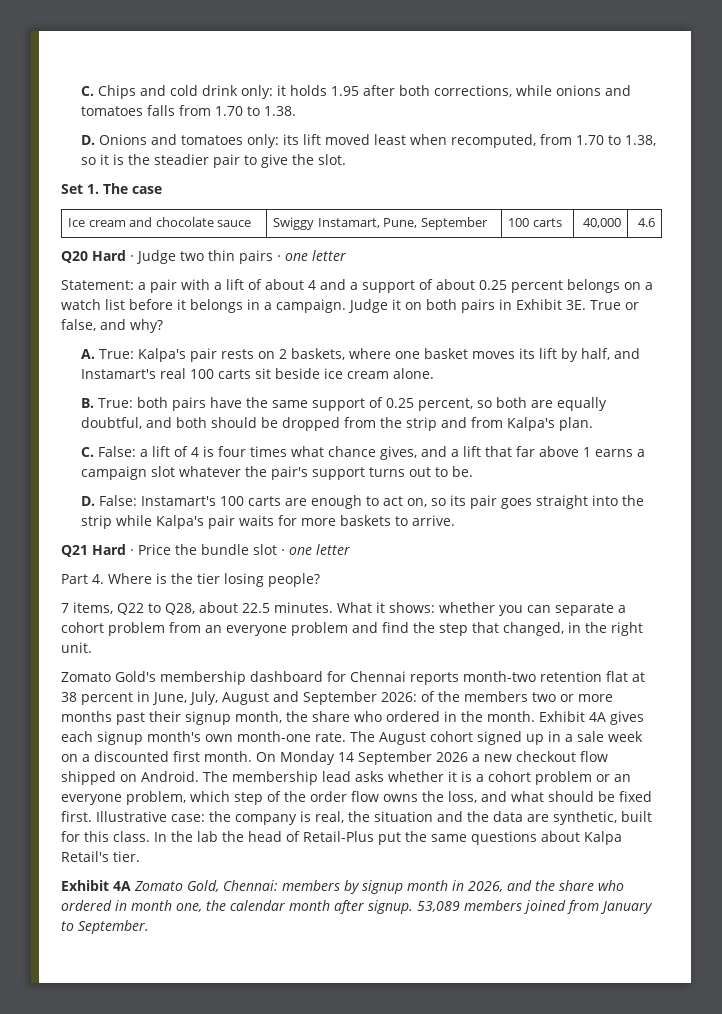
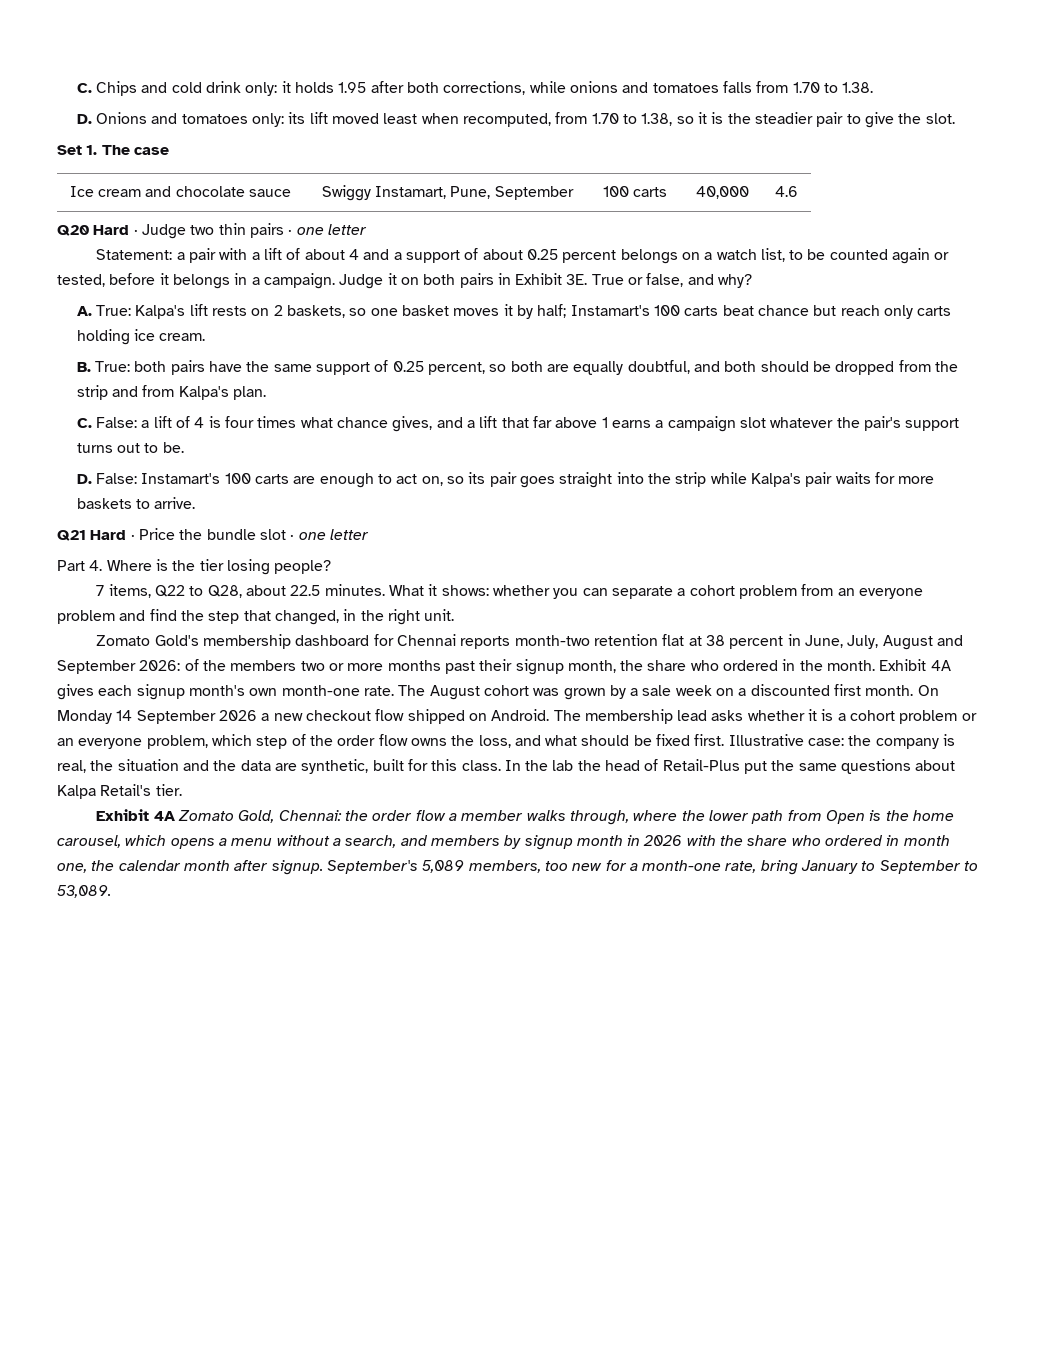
[105,299,125,310] list -> [760,248,950,264] [57,274,105,287] list, to be counted again or tested,
[189,348,217,362] pair -> [189,304,208,316] lift
[348,348,391,359] where -> [349,308,367,316] so
[518,348,640,362] [80,368,434,379] its lift by half, and Instamart's real 100 carts sit beside ice cream alone. -> [503,304,952,319] [76,329,206,345] it by half; Instamart's 100 carts beat chance but reach only carts holding ice cream.
[477,731,561,745] signed up in -> [533,685,626,700] was grown by
(278, 885) none -> [345,810,954,825] [57,835,428,849] the order flow a member walks through, where the lower path from Open is the home carousel, which opens a menu without a search, and
[468,880,532,892] 2026, and -> [643,835,716,846] 2026 with
[417,900,653,914] [61,920,149,934] 53,089 members joined from January to September. -> [326,860,979,875] [57,885,111,898] September's 5,089 members, too new for a month-one rate, bring January to September to 53,089.

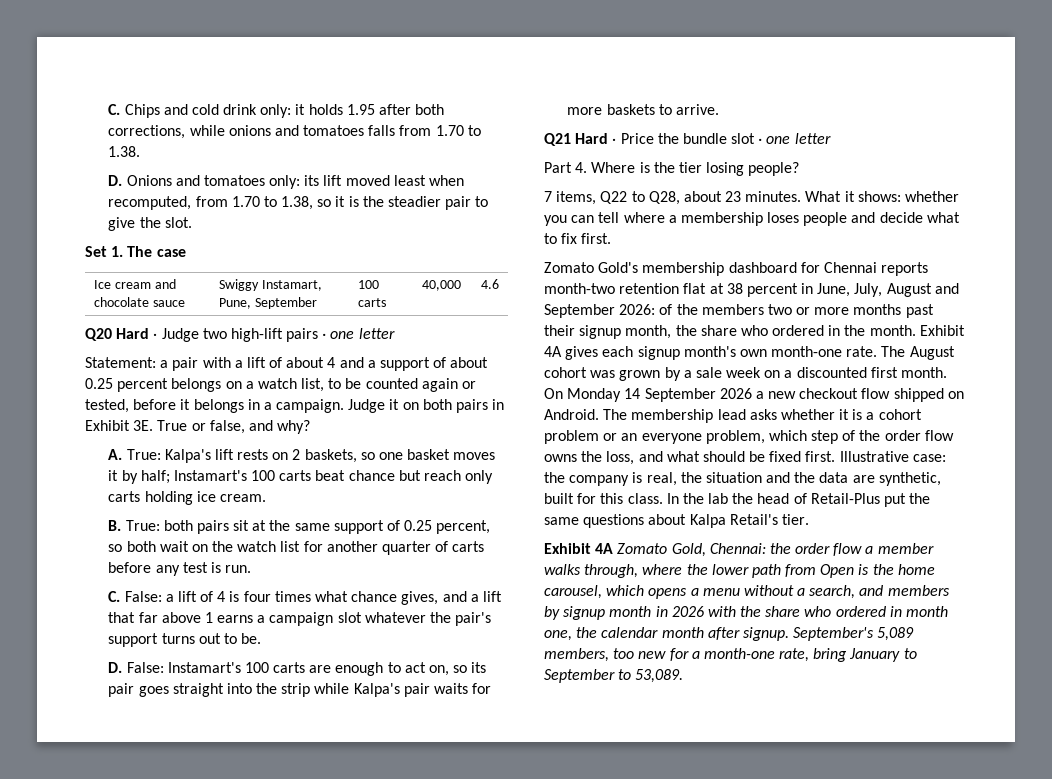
[218,223,246,235] thin -> [230,328,283,342] high-lift
[209,361,243,372] have -> [233,520,267,531] sit at
[546,360,958,375] [76,385,267,400] are equally doubtful, and both should be dropped from the strip and from Kalpa's plan. -> [159,541,485,555] [108,562,252,576] wait on the watch list for another quarter of carts before any test is run.
[290,585,321,596] 22.5 -> [725,191,742,202] 23
[611,584,923,599] [57,609,455,625] separate a cohort problem from an everyone problem and find the step that changed, in the right unit. -> [598,212,960,226] [544,233,612,244] tell where a membership loses people and decide what to fix first.

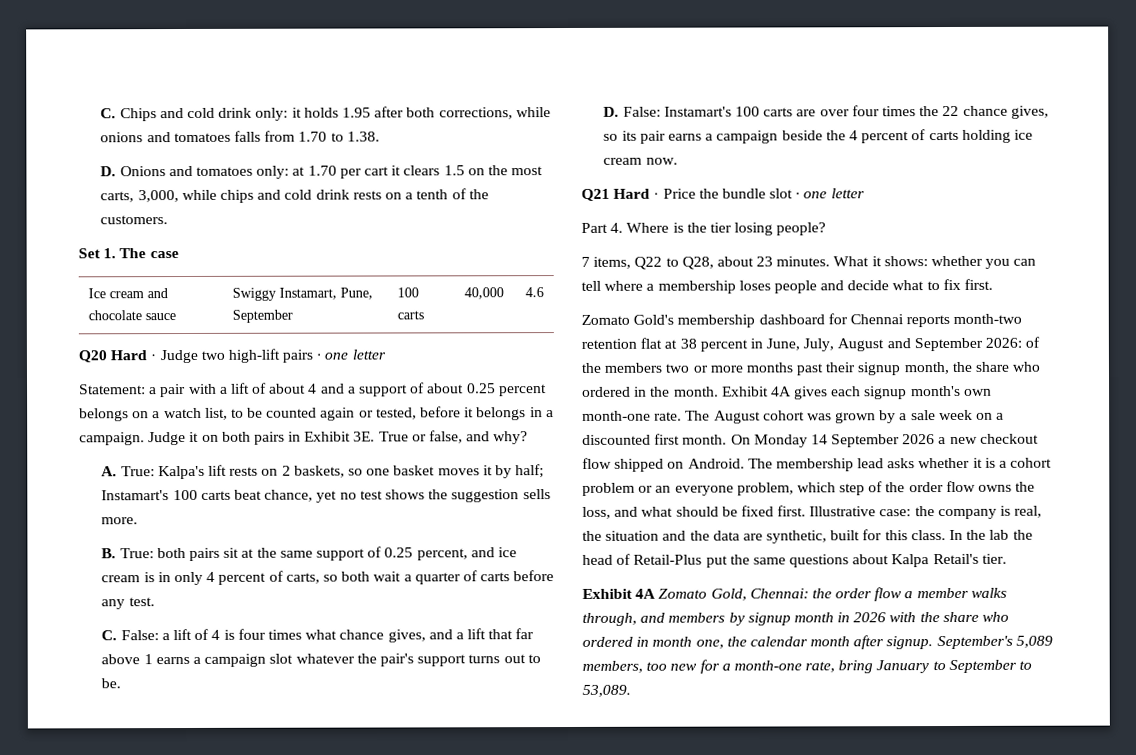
[304,175,464,186] [108,196,489,210] [108,217,192,231] its lift moved least when recomputed, from 1.70 to 1.38, so it is the steadier pair to give the slot. -> [292,165,544,179] [100,188,489,203] [100,215,169,225] at 1.70 per cart it clears 1.5 on the most carts, 3,000, while chips and cold drink rests on a tenth of the customers.
[348,470,494,484] [108,491,266,505] chance but reach only carts holding ice cream. -> [264,489,551,503] [101,517,139,525] chance, yet no test shows the suggestion sells more.
[108,541,378,552] so both wait on the watch list for another -> [470,547,517,558] [101,570,412,586] and ice cream is in only 4 percent of carts, so both wait a
[182,562,252,573] test is run. -> [128,597,155,607] test.
[335,662,487,676] [108,683,492,697] [567,104,719,115] enough to act on, so its pair goes straight into the strip while Kalpa's pair waits for more baskets to arrive. -> [819,105,1049,119] [603,129,1033,144] [603,157,678,165] over four times the 22 chance gives, so its pair earns a campaign beside the 4 percent of carts holding ice cream now.
[642,564,935,578] [544,585,856,599] where the lower path from Open is the home carousel, which opens a menu without a search, -> (637, 619) none

